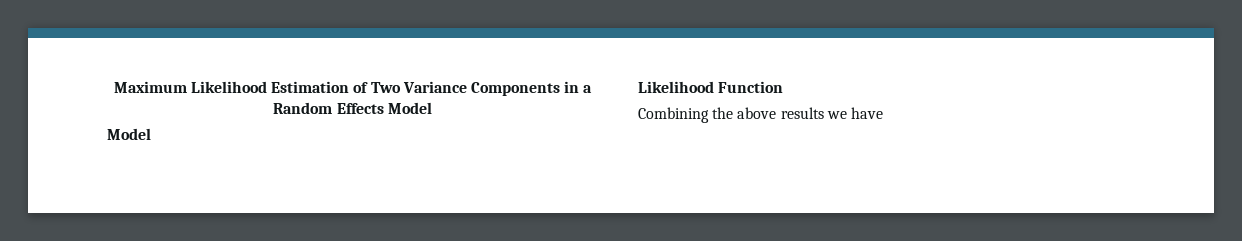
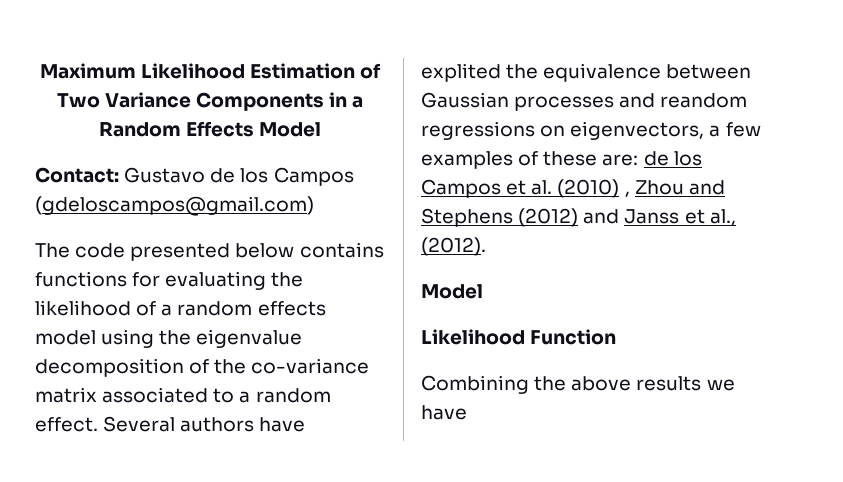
(432, 108) none -> [35,167,354,186] [35,196,314,216] [35,242,384,261] [35,271,304,290] [35,300,326,316] [35,329,303,348] [35,358,370,377] [35,387,331,403] [35,416,306,432] [421,63,752,82] [421,92,748,111] [421,121,761,140] [421,151,702,169] [421,179,725,198] [421,208,736,227] [421,237,486,256] // Contact: Gustavo de los Campos (gdeloscampos@gmail.com) // The code presented below contains functions for evaluating the likelihood of a random effects model using the eigenvalue decomposition of the co-variance matrix associated to a random effect. Several authors have explited the equivalence between Gaussian processes and reandom regressions on eigenvectors, a few examples of these are: de los Campos et al. (2010) , Zhou and Stephens (2012) and Janss et al., (2012).

